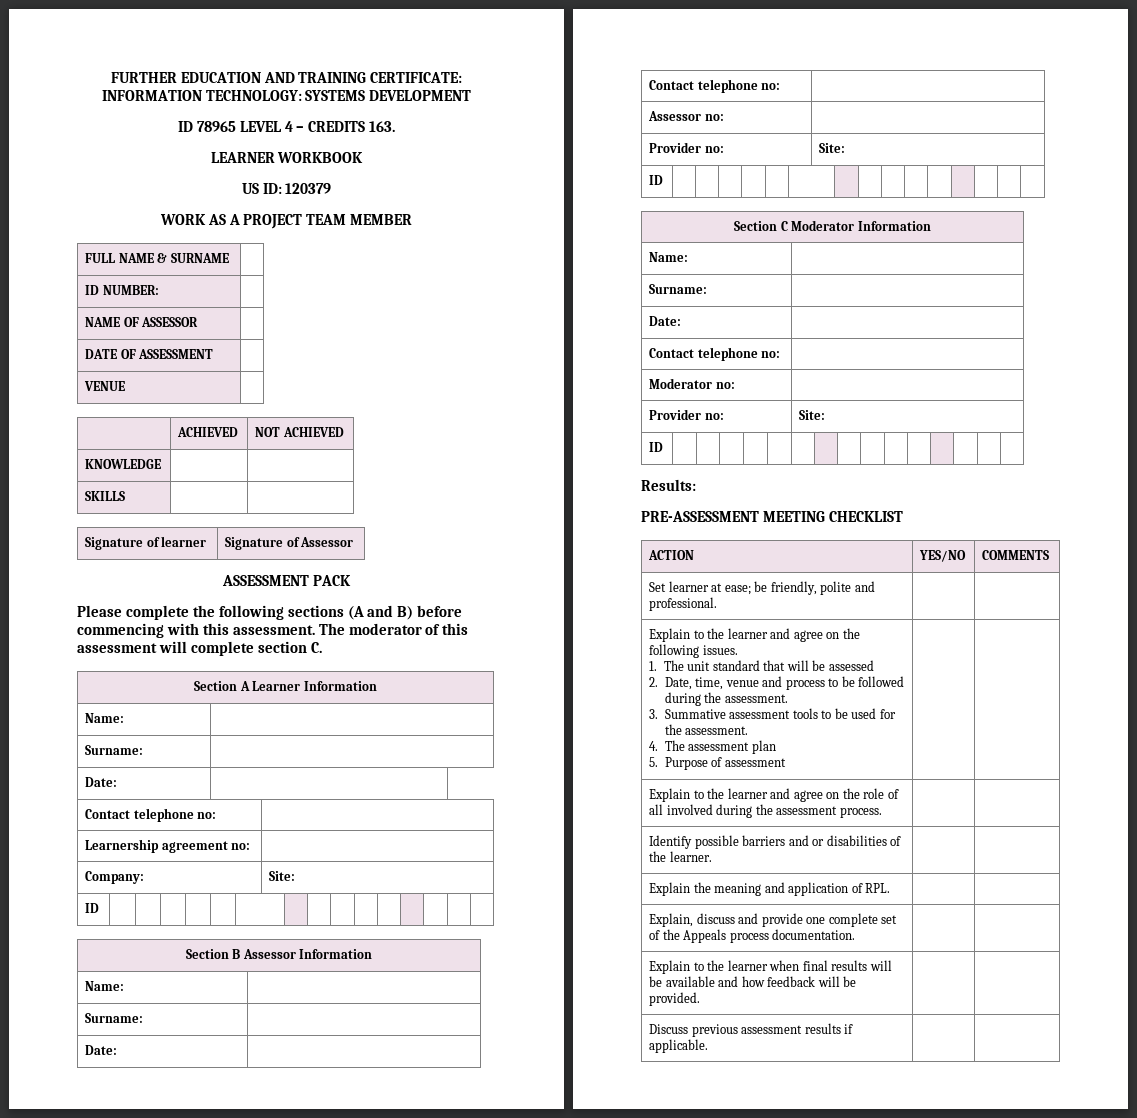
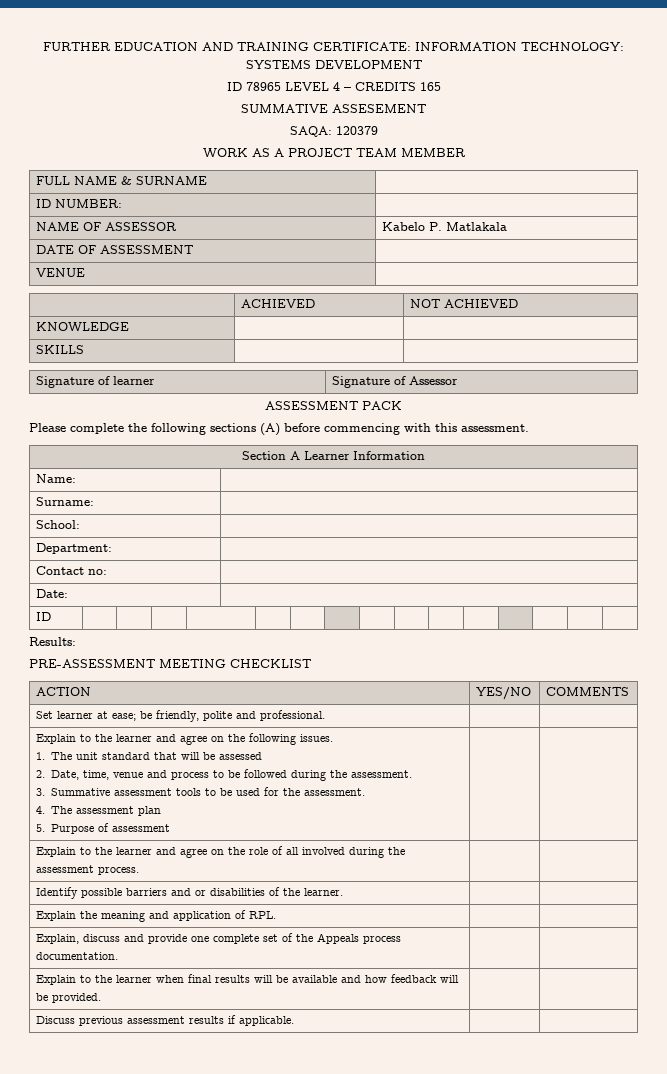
[369,121,396,132] [210,152,364,163] [241,183,282,194] 163. // LEARNER WORKBOOK // US ID: -> [419,82,441,91] [241,104,426,113] [289,126,332,137] 165 // SUMMATIVE ASSESEMENT // SAQA:
(199, 322) none -> [381,222,507,231] Kabelo P. Matlakala
[347,605,414,620] (A and B) -> [260,423,280,436] (A)
[318,623,469,635] [77,641,322,656] The moderator of this assessment will complete section C. -> (529, 428) none
[85,777,118,787] [85,808,217,822] [85,839,251,853] [85,871,145,884] [269,871,296,881] [85,903,100,913] [185,949,373,959] [85,981,125,991] [85,1013,144,1023] [85,1045,118,1055] [649,79,781,93] [648,111,724,121] [649,142,724,153] [819,143,846,153] [649,175,664,185] [734,220,931,231] [649,252,689,262] [649,284,708,294] [649,316,682,326] [649,347,781,361] [649,378,735,389] [649,409,724,420] [799,410,826,420] Date: | // Contact telephone no: | // Learnership agreement no: | // Company: | Site: // ID | | | | | | | | | | | | | | | // Section B Assessor Information // Name: | // Surname: | // Date: | // Contact telephone no: | // Assessor no: | // Provider no: | Site: // ID | | | | | | | | | | | | | | | // Section C Moderator Information // Name: | // Surname: | // Date: | // Contact telephone no: | // Moderator no: | // Provider no: | Site: -> [35,520,80,529] [35,543,112,554] [35,566,107,575] [35,589,68,598] School: | // Department: | // Contact no: | // Date: |

